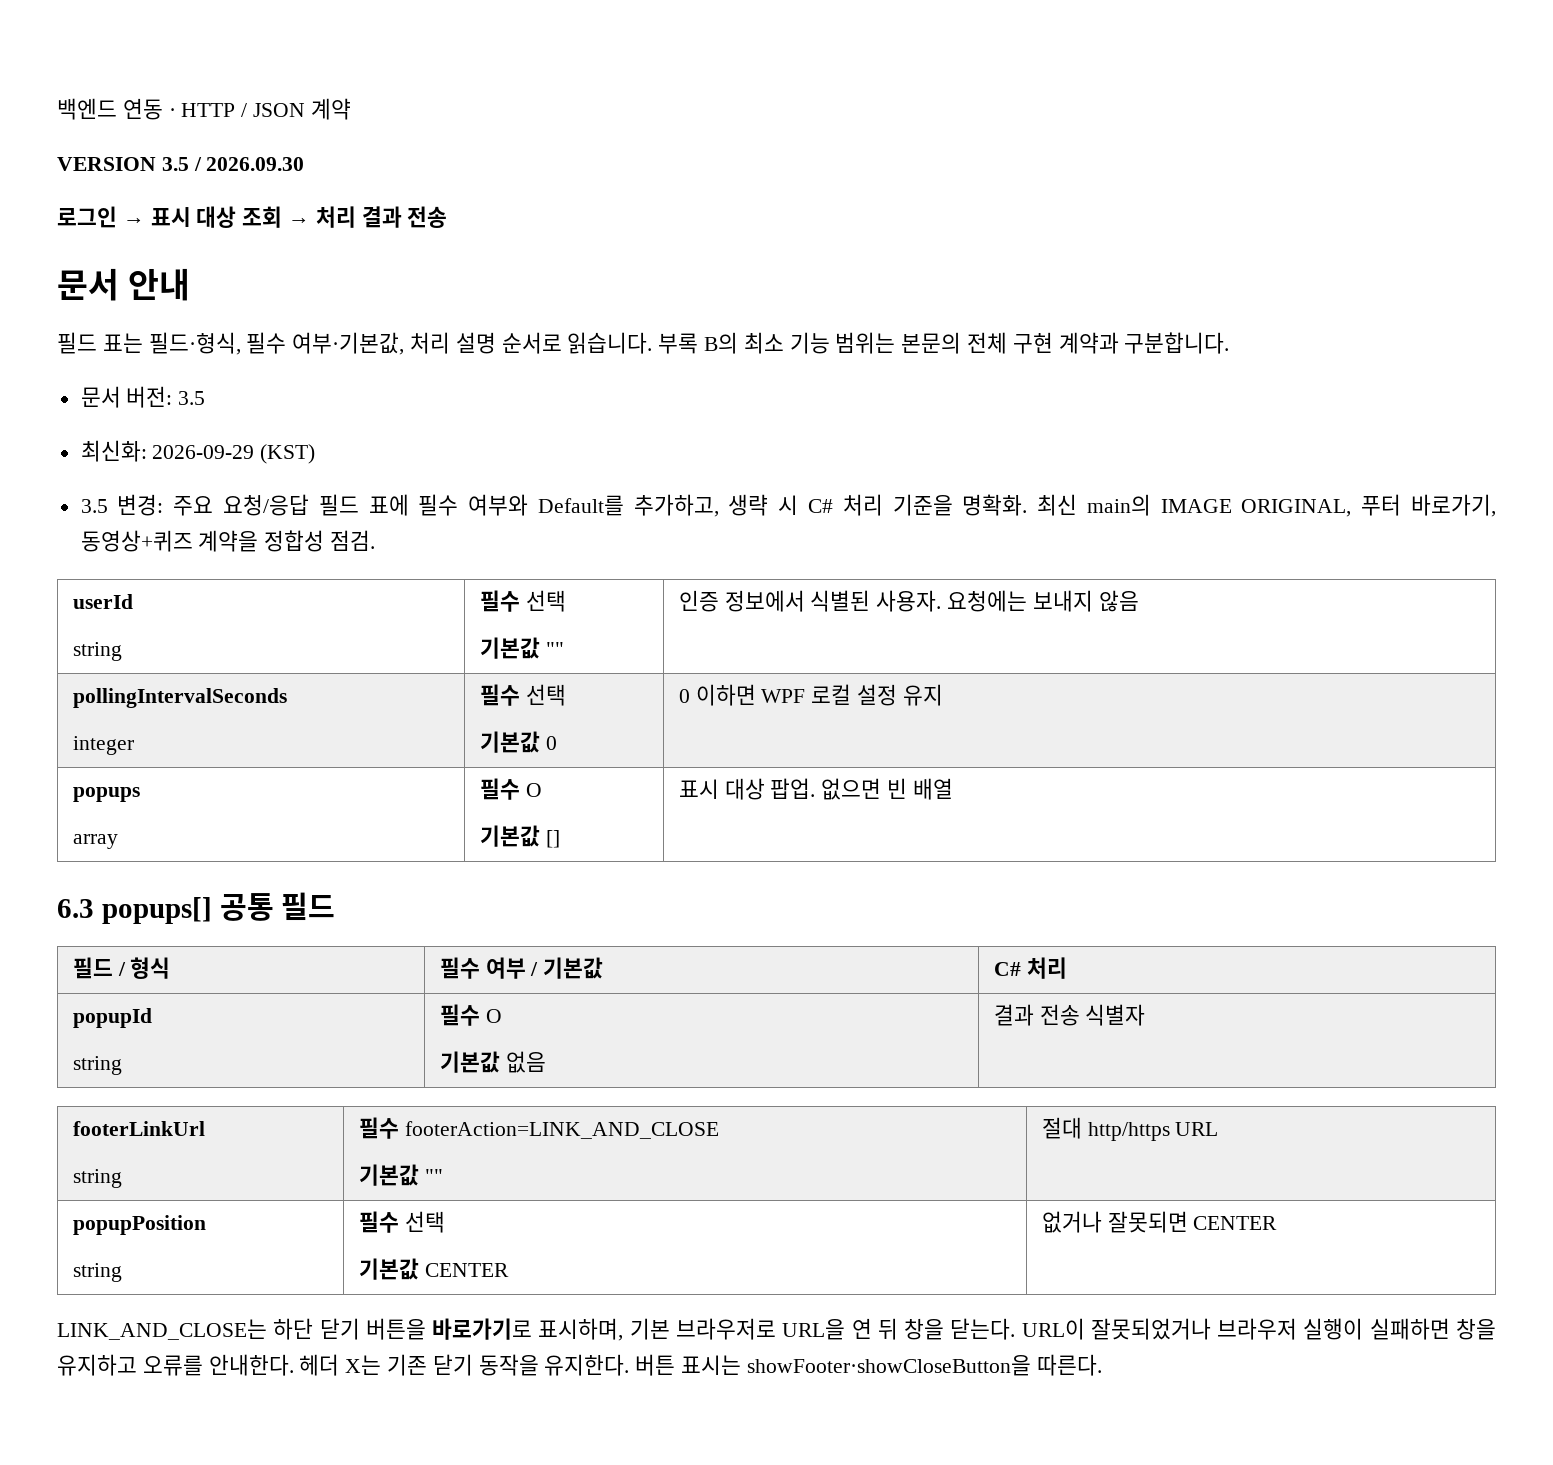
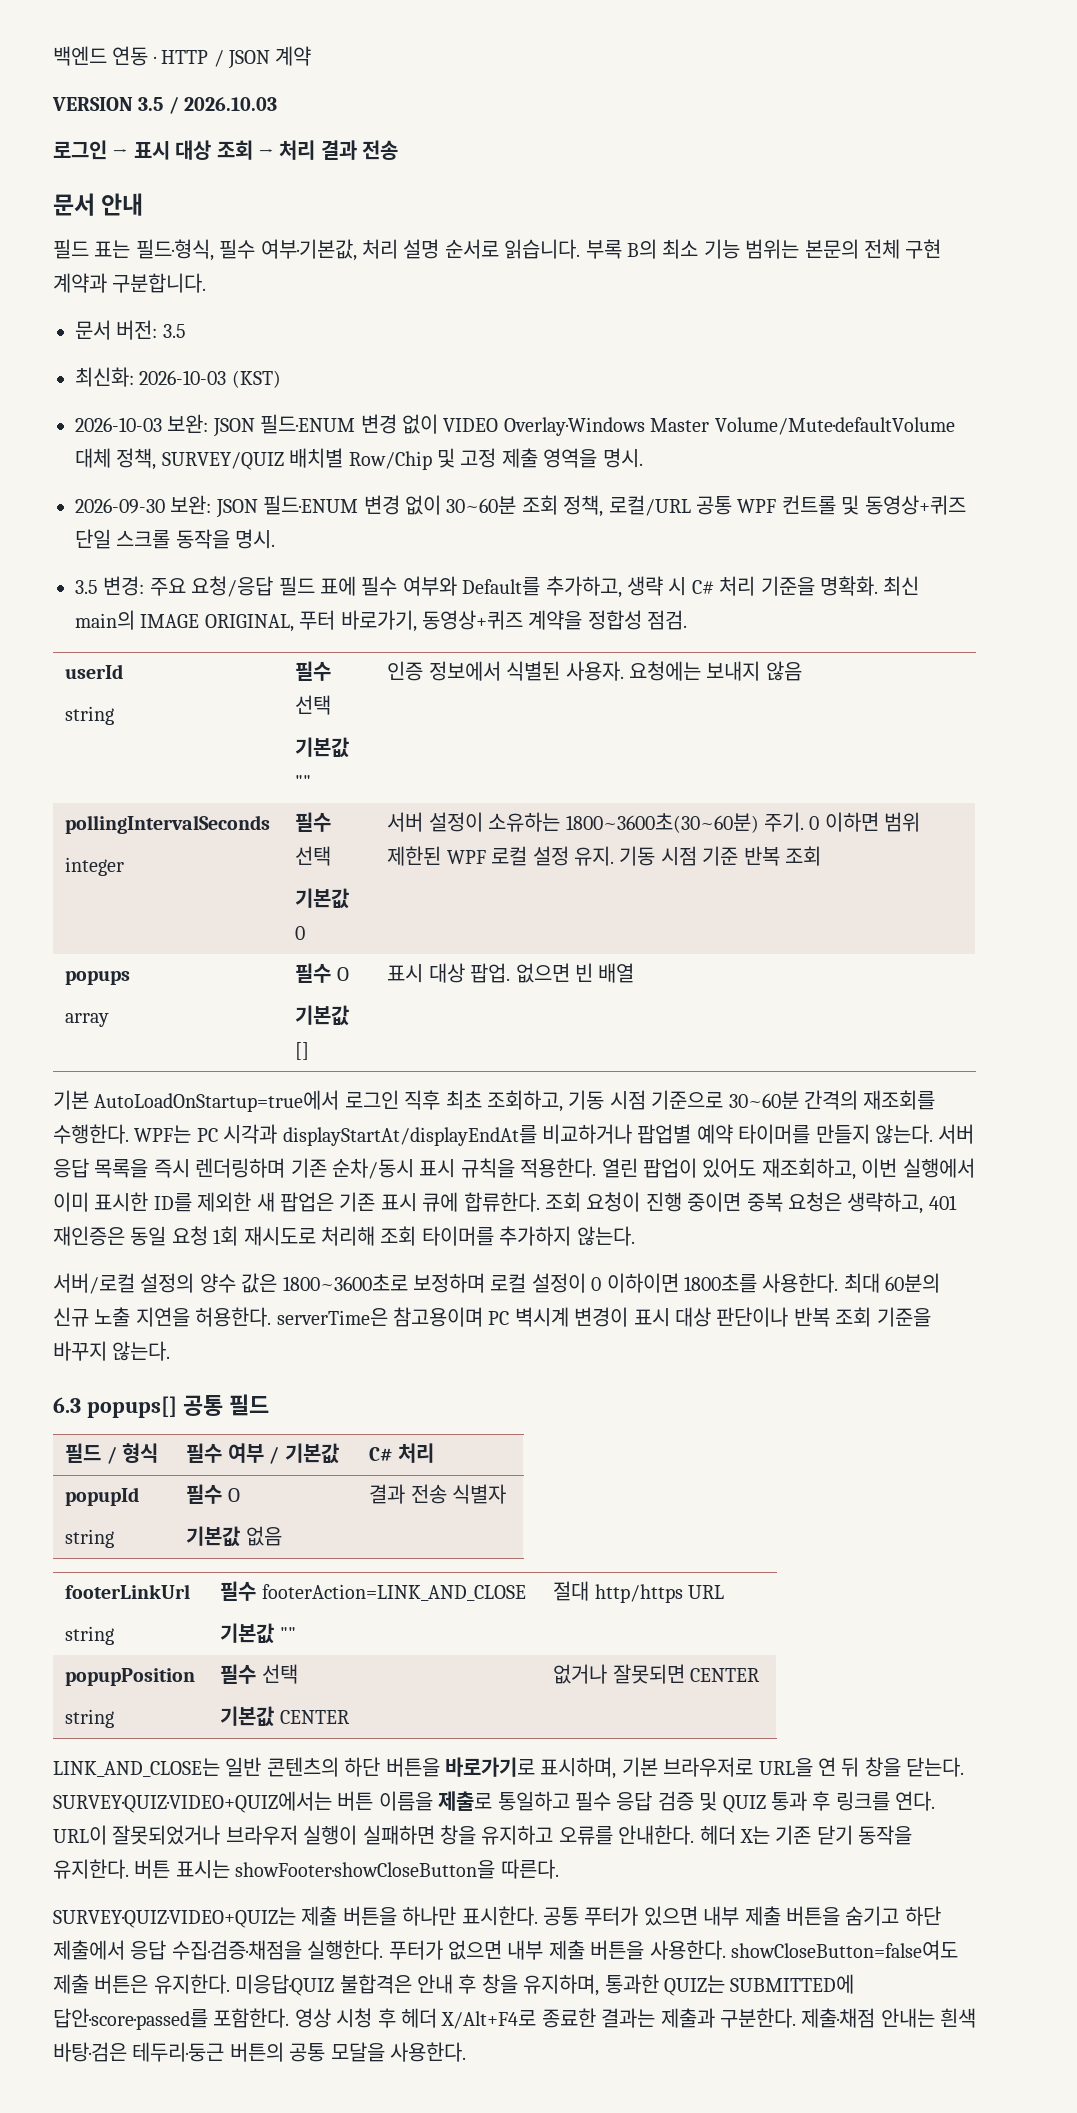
[206,157,305,171] 2026.09.30 -> [184,97,278,111] 2026.10.03
[152,445,255,459] 2026-09-29 -> [139,370,227,385] 2026-10-03
(316, 454) none -> [75,414,955,437] [75,448,643,470] [75,495,966,518] [75,529,276,549] // 2026-10-03 보완: JSON 필드·ENUM 변경 없이 VIDEO Overlay·Windows Master Volume/Mute·defaultVolume 대체 정책, SURVEY/QUIZ 배치별 Row/Chip 및 고정 제출 영역을 명시. // 2026-09-30 보완: JSON 필드·ENUM 변경 없이 30~60분 조회 정책, 로컬/URL 공통 WPF 컨트롤 및 동영상+퀴즈 단일 스크롤 동작을 명시.
[678,684,943,706] 0 이하면 WPF 로컬 설정 유지 -> [387,812,921,833] [387,846,821,866] 서버 설정이 소유하는 1800~3600초(30~60분) 주기. 0 이하면 범위 제한된 WPF 로컬 설정 유지. 기동 시점 기준 반복 조회
(953, 789) none -> [53,1090,936,1112] [53,1124,975,1146] [53,1158,975,1180] [53,1192,957,1214] [53,1226,635,1246] [53,1273,941,1294] [53,1307,931,1327] [53,1341,171,1361] // 기본 AutoLoadOnStartup=true에서 로그인 직후 최초 조회하고, 기동 시점 기준으로 30~60분 간격의 재조회를 수행한다. WPF는 PC 시각과 displayStartAt/displayEndAt를 비교하거나 팝업별 예약 타이머를 만들지 않는다. 서버 응답 목록을 즉시 렌더링하며 기존 순차/동시 표시 규칙을 적용한다. 열린 팝업이 있어도 재조회하고, 이번 실행에서 이미 표시한 ID를 제외한 새 팝업은 기존 표시 큐에 합류한다. 조회 요청이 진행 중이면 중복 요청은 생략하고, 401 재인증은 동일 요청 1회 재시도로 처리해 조회 타이머를 추가하지 않는다. // 서버/로컬 설정의 양수 값은 1800~3600초로 보정하며 로컬 설정이 0 이하이면 1800초를 사용한다. 최대 60분의 신규 노출 지연을 허용한다. serverTime은 참고용이며 PC 벽시계 변경이 표시 대상 판단이나 반복 조회 기준을 바꾸지 않는다.
[273,1318,360,1340] 하단 닫기 -> [225,1757,381,1777] 일반 콘텐츠의 하단
(1016, 1329) none -> [53,1791,936,1813] SURVEY·QUIZ·VIDEO+QUIZ에서는 버튼 이름을 제출로 통일하고 필수 응답 검증 및 QUIZ 통과 후 링크를 연다.
(1102, 1365) none -> [53,1906,941,1928] [53,1940,958,1960] [53,1974,855,1996] [53,2008,977,2030] [53,2042,466,2062] // SURVEY·QUIZ·VIDEO+QUIZ는 제출 버튼을 하나만 표시한다. 공통 푸터가 있으면 내부 제출 버튼을 숨기고 하단 제출에서 응답 수집·검증·채점을 실행한다. 푸터가 없으면 내부 제출 버튼을 사용한다. showCloseButton=false여도 제출 버튼은 유지한다. 미응답·QUIZ 불합격은 안내 후 창을 유지하며, 통과한 QUIZ는 SUBMITTED에 답안·score·passed를 포함한다. 영상 시청 후 헤더 X/Alt+F4로 종료한 결과는 제출과 구분한다. 제출·채점 안내는 흰색 바탕·검은 테두리·둥근 버튼의 공통 모달을 사용한다.

